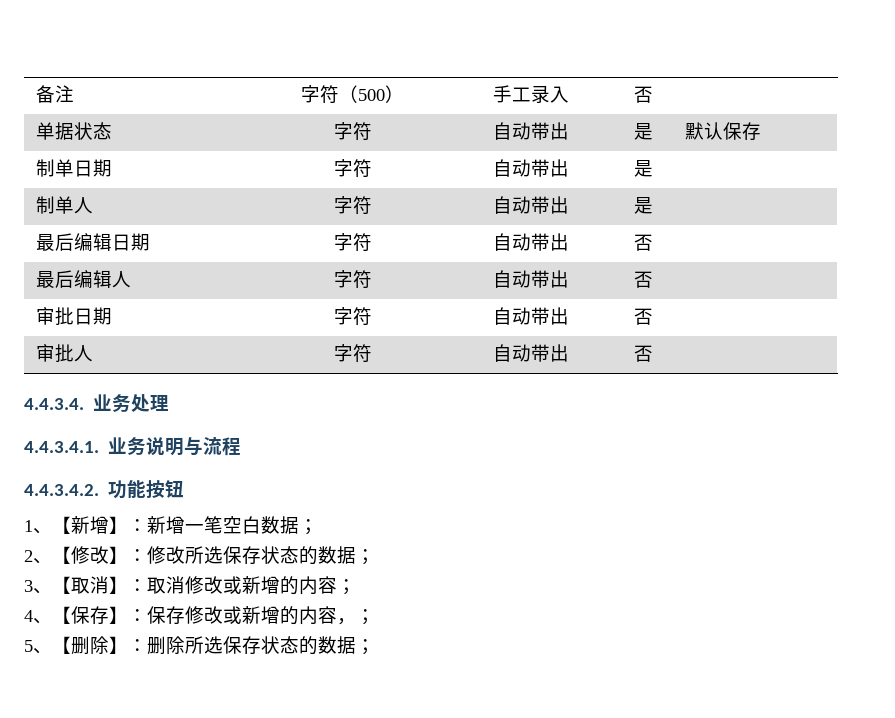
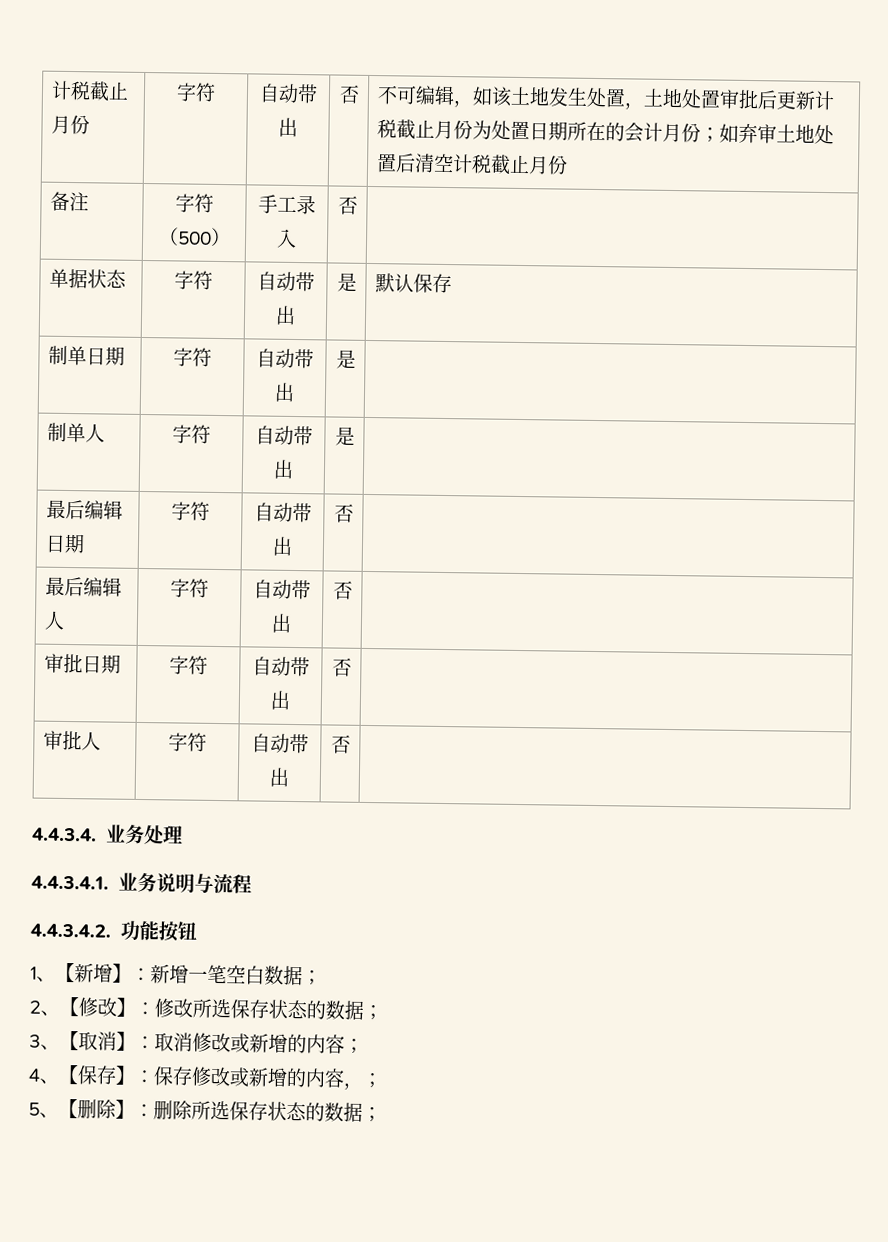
(36, 94) none -> [50,80,129,102] [50,114,90,135] [176,82,216,102] [259,83,318,104] [278,117,298,138] [338,84,360,104] [376,85,835,111] [376,119,834,145] [375,153,568,175] 计税截止月份 | 字符 | 自动带出 | 否 | 不可编辑，如该土地发生处置，土地处置审批后更新计税截止月份为处置日期所在的会计月份；如弃审土地处置后清空计税截止月份 //

